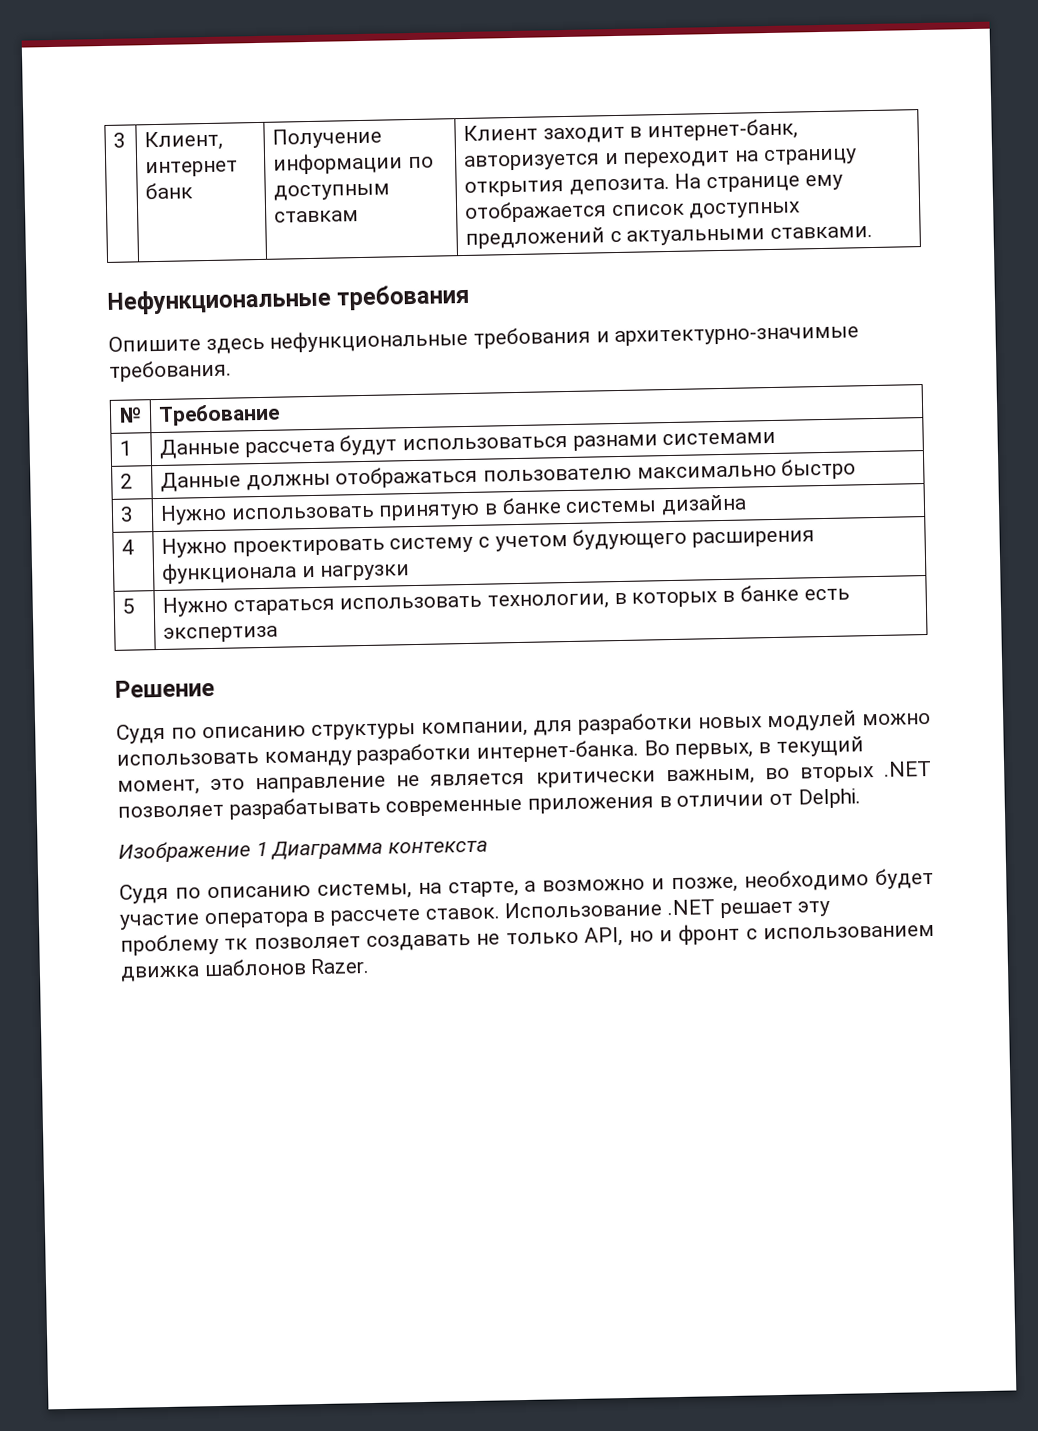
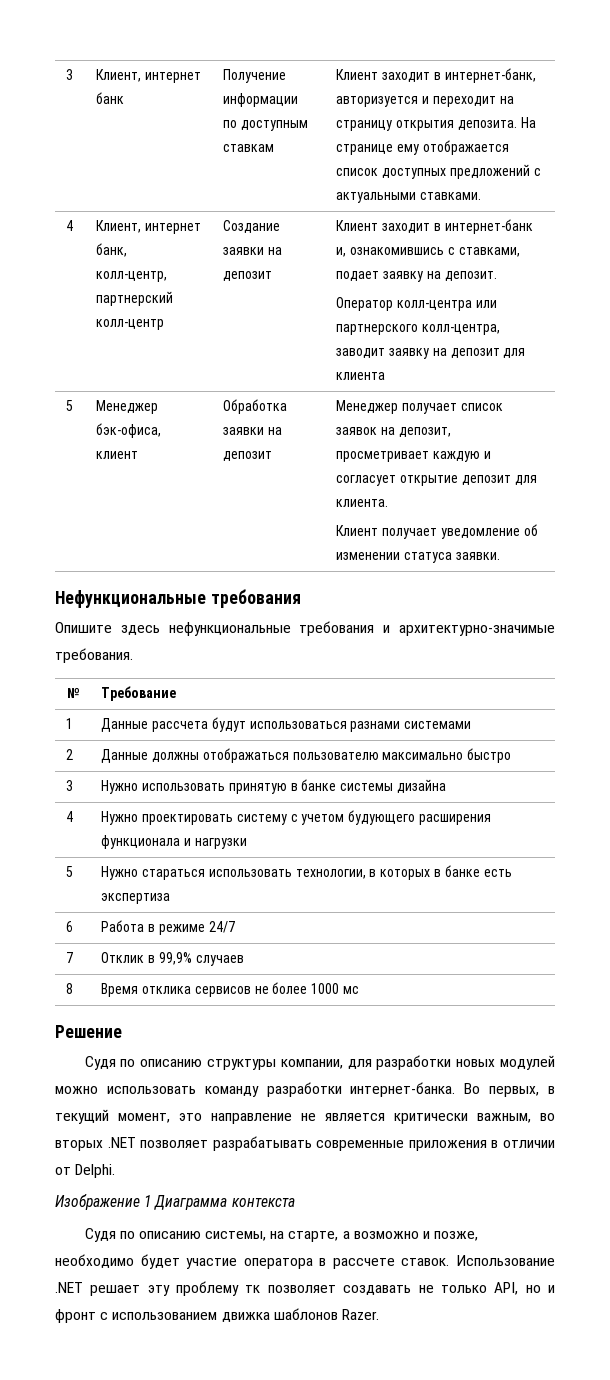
(874, 232) none -> [66,220,74,231] [96,220,202,234] [96,243,128,257] [96,271,168,282] [96,291,174,306] [96,319,165,330] [223,220,281,233] [223,247,283,255] [223,271,273,281] [336,219,533,234] [336,247,520,257] [336,271,497,282] [336,297,497,311] [336,324,501,335] [336,348,526,359] [336,372,386,380] [66,400,74,411] [96,400,159,414] [96,423,162,438] [96,451,139,459] [223,399,288,414] [223,427,283,435] [223,451,273,461] [336,400,503,414] [336,427,451,437] [336,451,491,462] [336,475,537,486] [336,499,389,507] [336,524,538,539] [336,552,500,563] // 4 | Клиент, интернет банк, колл-центр, партнерский колл-центр | Создание заявки на депозит | Клиент заходит в интернет-банк и, ознакомившись с ставками, подает заявку на депозит. // Оператор колл-центра или партнерского колл-центра, заводит заявку на депозит для клиента // 5 | Менеджер бэк-офиса, клиент | Обработка заявки на депозит | Менеджер получает список заявок на депозит, просметривает каждую и согласует открытие депозит для клиента. // Клиент получает уведомление об изменении статуса заявки.
(279, 634) none -> [66,921,74,932] [101,920,235,935] [66,952,74,963] [101,952,244,966] [66,983,74,994] [101,982,360,997] // 6 | Работа в режиме 24/7 // 7 | Отклик в 99,9% случаев // 8 | Время отклика сервисов не более 1000 мс

